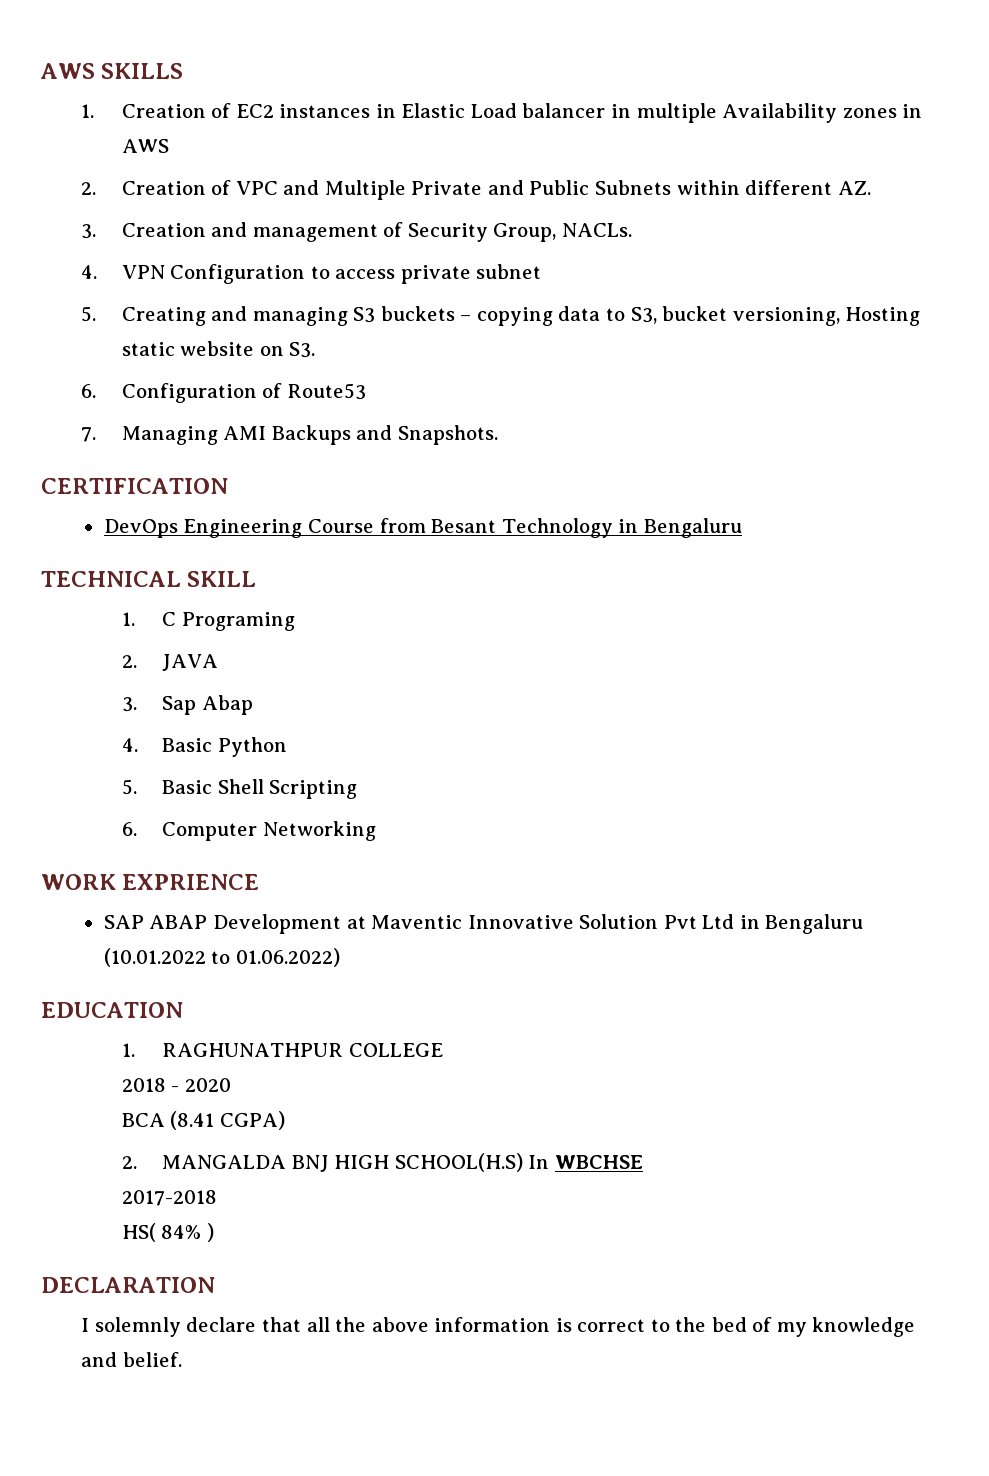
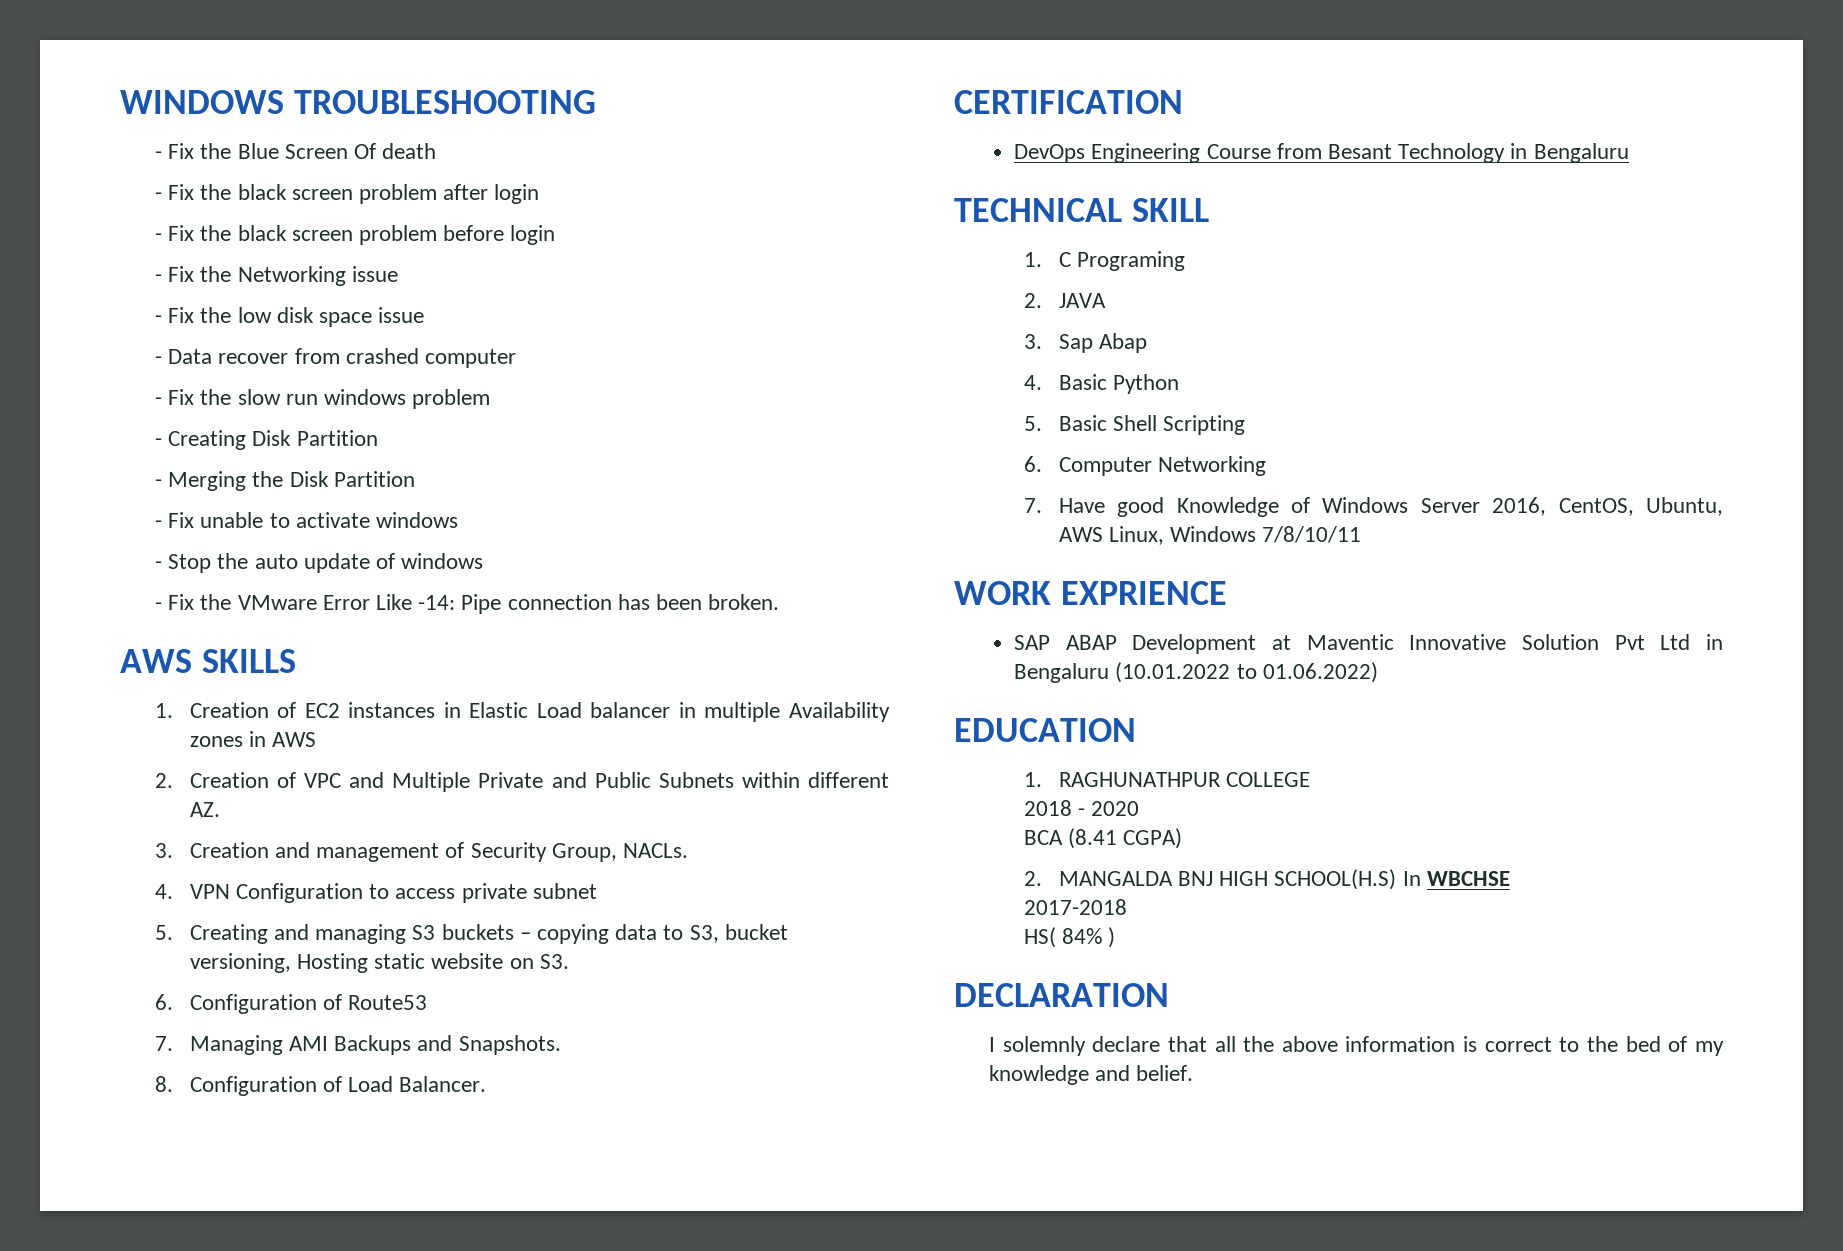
(40, 71) none -> [120,90,596,114] [154,143,437,159] [154,184,540,204] [154,225,556,245] [154,266,398,286] [154,307,425,327] [154,348,516,368] [154,389,491,409] [154,430,378,450] [154,471,415,491] [154,512,458,528] [154,553,484,573] [154,594,780,614] WINDOWS TROUBLESHOOTING // - Fix the Blue Screen Of death // - Fix the black screen problem after login // - Fix the black screen problem before login // - Fix the Networking issue // - Fix the low disk space issue // - Data recover from crashed computer // - Fix the slow run windows problem // - Creating Disk Partition // - Merging the Disk Partition // - Fix unable to activate windows // - Stop the auto update of windows // - Fix the VMware Error Like -14: Pipe connection has been broken. //
(498, 435) none -> [154,1076,487,1096] // 8. Configuration of Load Balancer.
(376, 831) none -> [1023,497,1723,517] [1058,526,1362,545] // 7. Have good Knowledge of Windows Server 2016, CentOS, Ubuntu, AWS Linux, Windows 7/8/10/11

